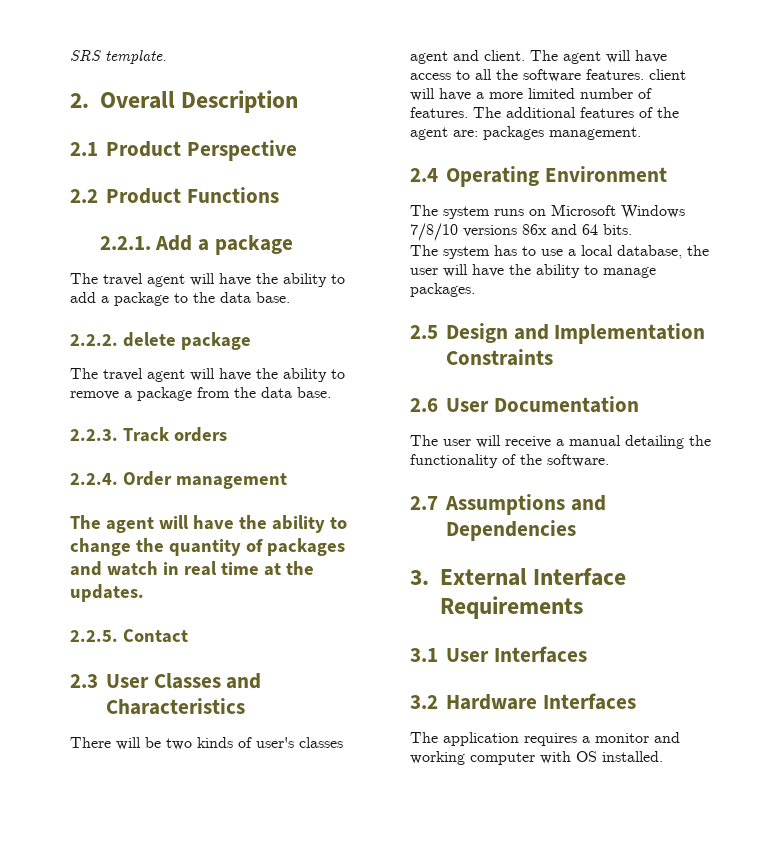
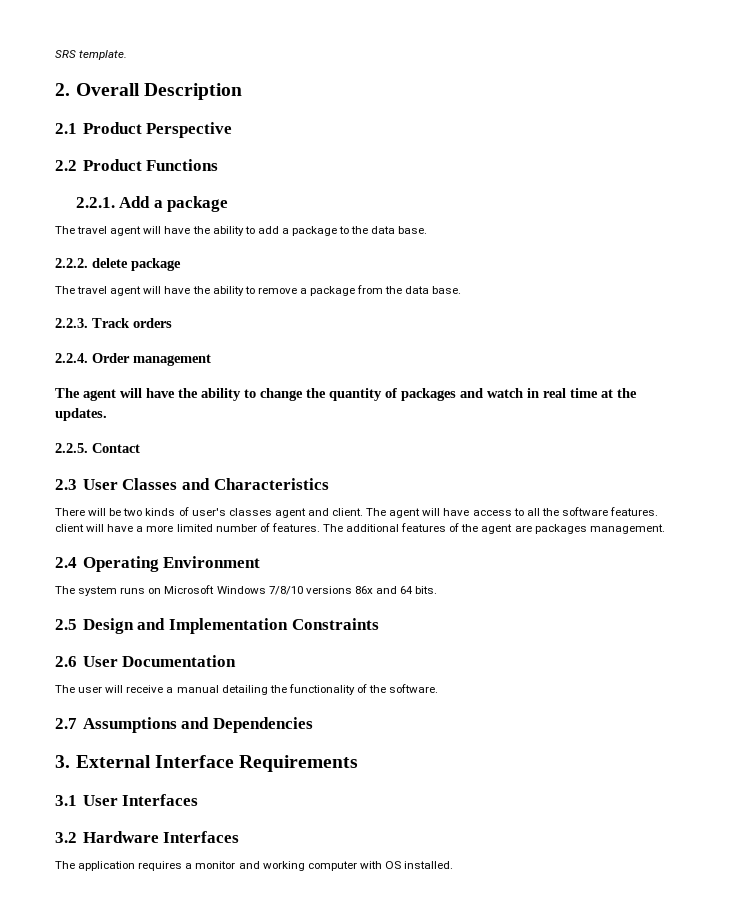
[453,130,478,137] are: -> [514,525,532,532] are
[410,245,709,259] [410,264,656,278] [410,283,475,297] // The system has to use a local database, the user will have the ability to manage packages. -> (438, 590) none

